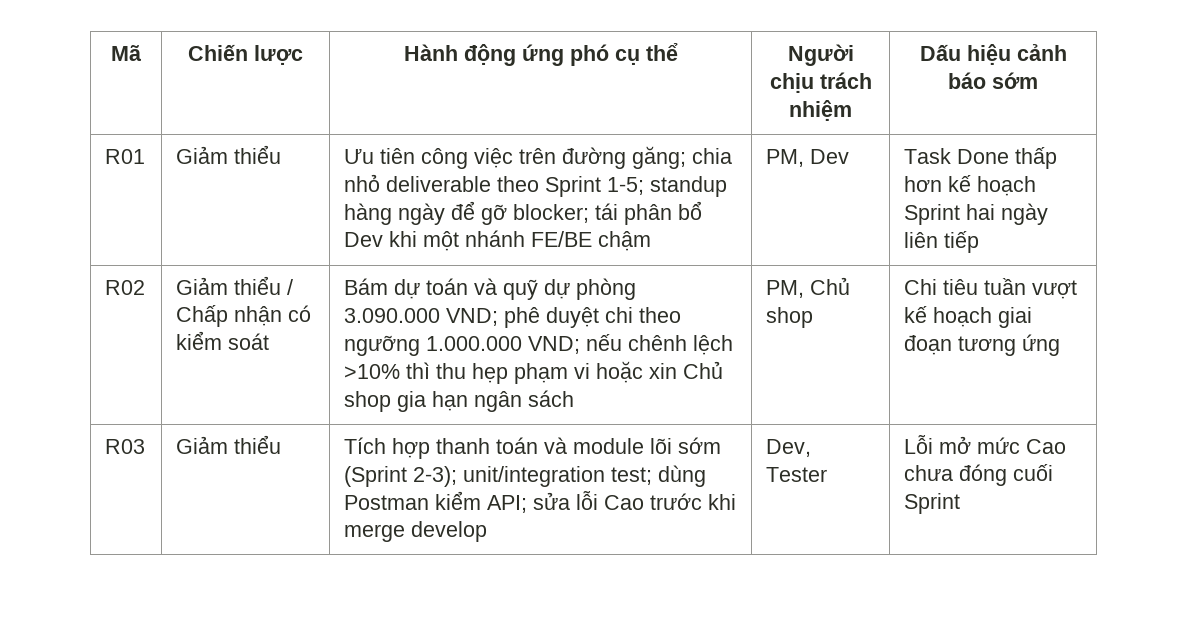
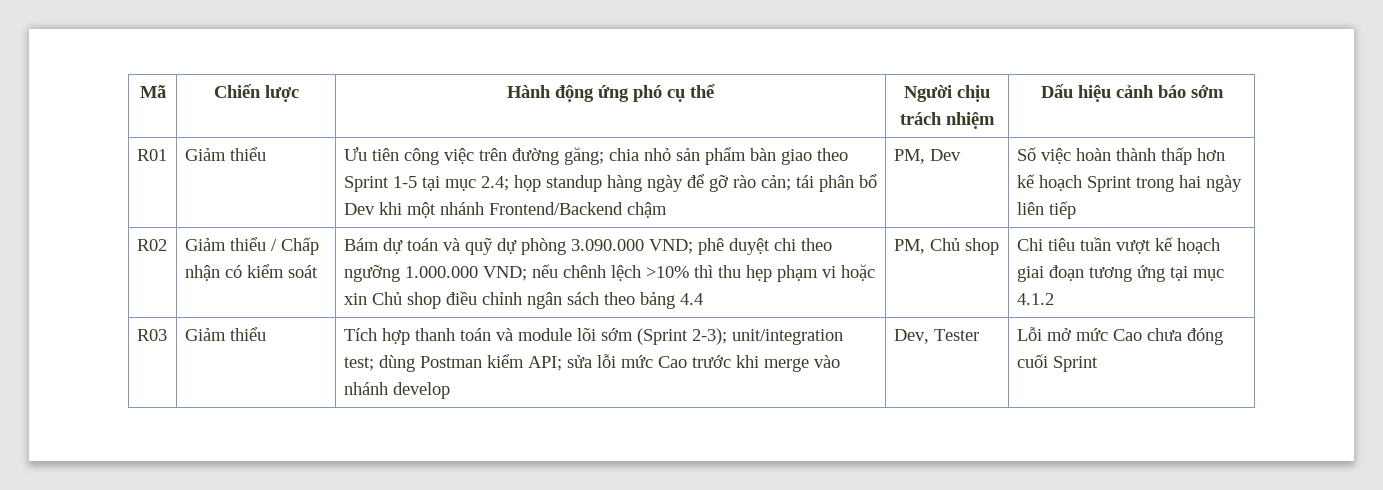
[386,176,645,197] deliverable theo Sprint 1-5; -> [675,147,848,165] [343,175,541,192] sản phẩm bàn giao theo Sprint 1-5 tại mục 2.4; họp
[513,204,590,223] blocker; -> [732,175,791,191] rào cản;
[531,231,593,247] FE/BE -> [488,202,623,215] Frontend/Backend
[904,148,1010,164] Task Done -> [1016,147,1156,164] Số việc hoàn thành
(961, 214) none -> [1135,177,1174,192] trong
[397,391,469,412] gia hạn -> [445,291,522,305] điều chỉnh
(575, 398) none -> [603,292,703,309] theo bảng 4.4
(1061, 345) none -> [1169,266,1224,281] [1016,293,1054,305] tại mục 4.1.2
(599, 500) none -> [620,355,653,368] mức
(406, 533) none -> [813,355,840,368] [343,382,388,395] vào nhánh

